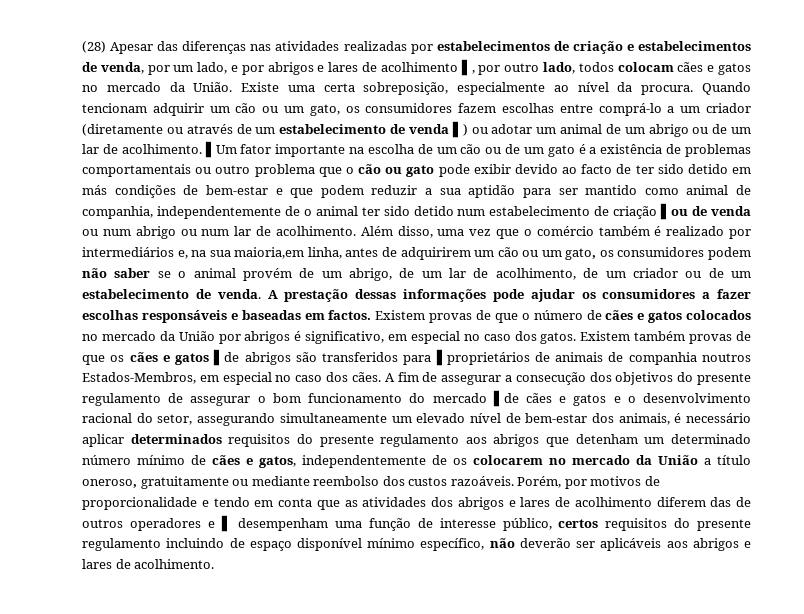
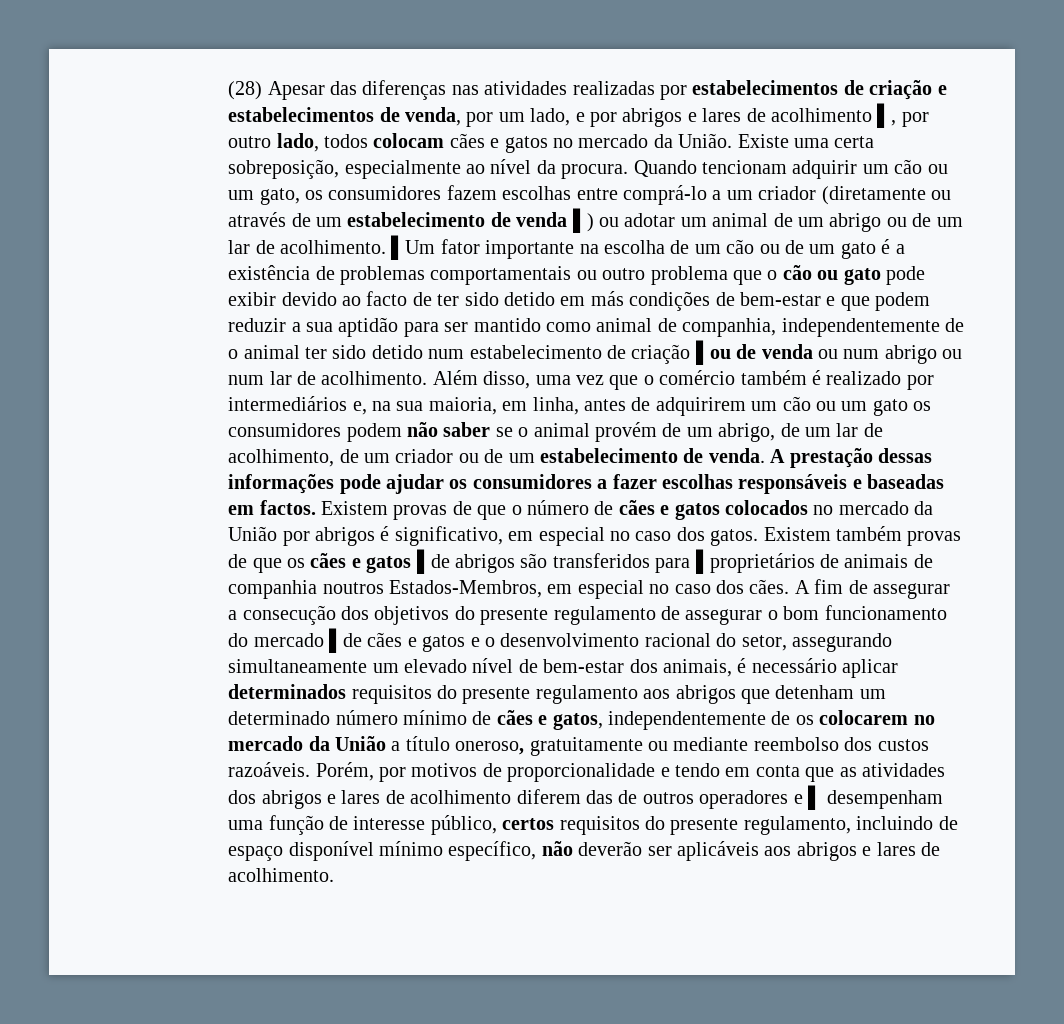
[234,247,305,259] maioria,em -> [428,397,528,415] maioria, em
[565,248,597,260] gato, -> [872,399,908,416] gato
[82,538,162,551] regulamento -> [743,816,851,835] regulamento,

